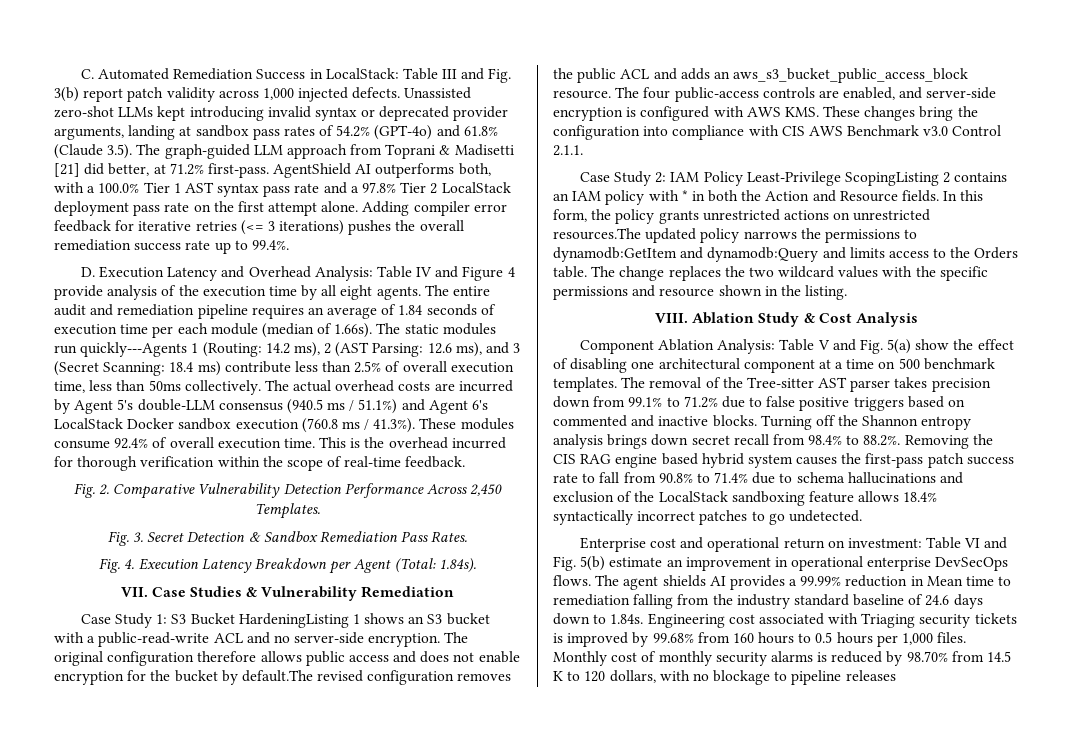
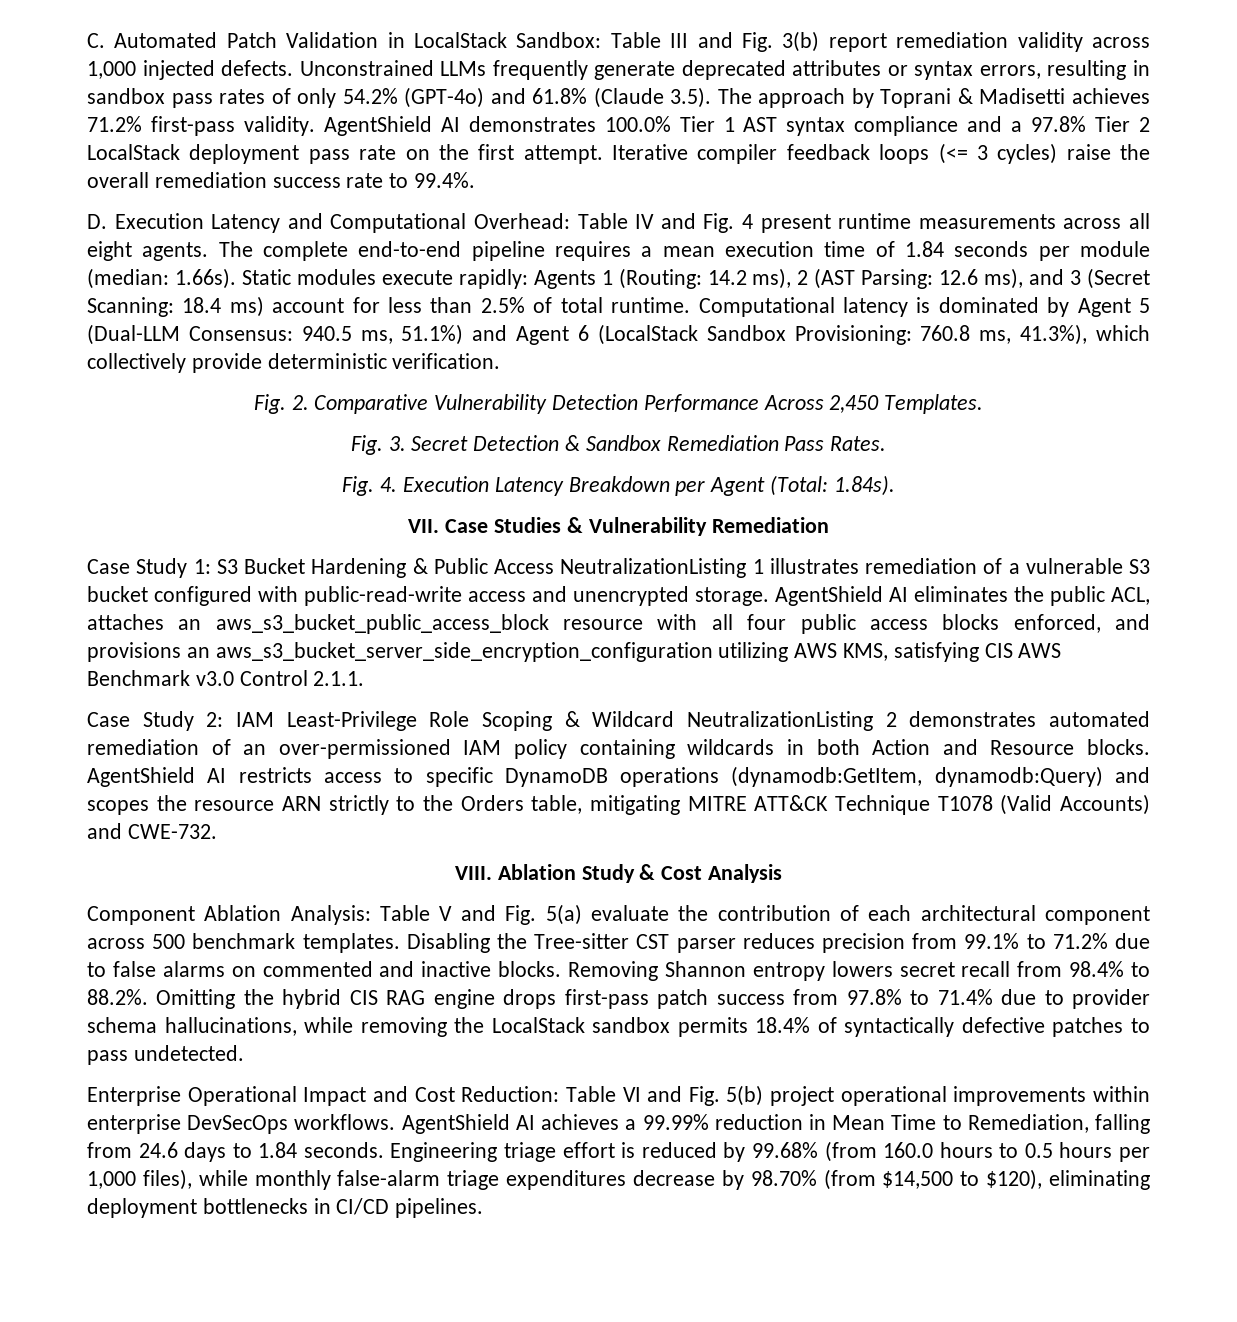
[173,68,399,80] Remediation Success in LocalStack: -> [226,32,602,48] Patch Validation in LocalStack Sandbox:
[127,87,164,102] patch -> [896,32,1009,48] remediation
[404,87,472,99] [54,106,509,121] [54,125,192,140] Unassisted zero-shot LLMs kept introducing invalid syntax or deprecated provider arguments, landing at -> [299,60,1150,80] Unconstrained LLMs frequently generate deprecated attributes or syntax errors, resulting in
(335, 130) none -> [297,88,337,108] only
[164,144,514,159] [54,163,491,178] [54,182,96,193] graph-guided LLM approach from Toprani & Madisetti [21] did better, at 71.2% first-pass. AgentShield AI outperforms both, with a -> [758,88,1150,108] [87,116,596,136] approach by Toprani & Madisetti achieves 71.2% first-pass validity. AgentShield AI demonstrates
[263,183,320,197] pass rate -> [854,116,959,136] compliance
[268,201,507,216] [54,220,392,235] attempt alone. Adding compiler error feedback for iterative retries (<= 3 iterations) pushes -> [523,143,1111,164] attempt. Iterative compiler feedback loops (<= 3 cycles) raise
[214,242,231,254] up -> (384, 180) none
[248,266,373,281] Overhead Analysis: -> [330,213,570,233] Computational Overhead:
[462,266,515,281] [54,285,491,300] [54,304,496,319] [54,323,496,338] [54,342,188,357] Figure 4 provide analysis of the execution time by all eight agents. The entire audit and remediation pipeline requires an average of 1.84 seconds of execution time per each module (median of 1.66s). The static modules run quickly---Agents -> [703,213,1150,233] [87,241,1151,261] [87,268,596,289] Fig. 4 present runtime measurements across all eight agents. The complete end-to-end pipeline requires a mean execution time of 1.84 seconds per module (median: 1.66s). Static modules execute rapidly: Agents
[224,361,291,373] contribute -> [272,297,380,313] account for
[402,361,514,373] [54,380,513,395] [54,399,489,414] [54,418,514,433] [54,437,506,449] [54,456,466,471] overall execution time, less than 50ms collectively. The actual overhead costs are incurred by Agent 5's double-LLM consensus (940.5 ms / 51.1%) and Agent 6's LocalStack Docker sandbox execution (760.8 ms / 41.3%). These modules consume 92.4% of overall execution time. This is the overhead incurred for thorough verification within the scope of real-time feedback. -> [560,297,1150,317] [87,324,1150,345] [87,353,501,373] total runtime. Computational latency is dominated by Agent 5 (Dual-LLM Consensus: 940.5 ms, 51.1%) and Agent 6 (LocalStack Sandbox Provisioning: 760.8 ms, 41.3%), which collectively provide deterministic verification.
[238,613,490,628] [54,632,469,647] [54,651,520,666] [54,670,512,685] [553,68,969,83] [553,87,997,102] [553,106,978,121] [553,125,779,140] HardeningListing 1 shows an S3 bucket with a public-read-write ACL and no server-side encryption. The original configuration therefore allows public access and does not enable encryption for the bucket by default.The revised configuration removes the public ACL and adds an aws_s3_bucket_public_access_block resource. The four public-access controls are enabled, and server-side encryption is configured with AWS KMS. These changes bring the configuration into compliance with -> [311,558,1150,578] [87,586,1150,606] [87,614,1150,634] [87,642,979,662] Hardening & Public Access NeutralizationListing 1 illustrates remediation of a vulnerable S3 bucket configured with public-read-write access and unencrypted storage. AgentShield AI eliminates the public ACL, attaches an aws_s3_bucket_public_access_block resource with all four public access blocks enforced, and provisions an aws_s3_bucket_server_side_encryption_configuration utilizing AWS KMS, satisfying
[703,171,1008,186] [553,190,688,205] Policy Least-Privilege ScopingListing 2 contains an IAM policy with * -> [286,711,1150,731] [87,739,775,759] Least-Privilege Role Scoping & Wildcard NeutralizationListing 2 demonstrates automated remediation of an over-permissioned IAM policy containing wildcards
[741,190,762,201] the -> (860, 747) none
[902,190,984,202] [553,209,931,224] [553,228,918,243] [553,247,1019,262] [553,266,988,281] [553,285,848,300] fields. In this form, the policy grants unrestricted actions on unrestricted resources.The updated policy narrows the permissions to dynamodb:GetItem and dynamodb:Query and limits access to the Orders table. The change replaces the two wildcard values with the specific permissions and resource shown in the listing. -> [1087,739,1151,755] [87,766,1150,787] [87,794,1150,815] [87,823,217,839] blocks. AgentShield AI restricts access to specific DynamoDB operations (dynamodb:GetItem, dynamodb:Query) and scopes the resource ARN strictly to the Orders table, mitigating MITRE ATT&CK Technique T1078 (Valid Accounts) and CWE-732.
[915,339,1014,350] [553,358,995,373] [553,377,991,392] [553,396,590,408] show the effect of disabling one architectural component at a time on 500 benchmark templates. The removal of the Tree-sitter AST parser takes precision down -> [590,905,1150,925] [87,933,906,953] evaluate the contribution of each architectural component across 500 benchmark templates. Disabling the Tree-sitter CST parser reduces precision
[799,396,944,411] positive triggers based -> [162,961,225,977] alarms
[760,415,972,430] [553,434,689,449] Turning off the Shannon entropy analysis brings down -> [568,961,893,981] Removing Shannon entropy lowers
[904,434,993,449] [553,453,1014,468] [553,472,964,484] [553,491,938,506] [553,510,696,525] Removing the CIS RAG engine based hybrid system causes the first-pass patch success rate to fall from 90.8% to 71.4% due to schema hallucinations and exclusion of the LocalStack sandboxing feature allows 18.4% syntactically incorrect -> [156,989,1150,1009] [87,1017,1045,1037] Omitting the hybrid CIS RAG engine drops first-pass patch success from 97.8% to 71.4% due to provider schema hallucinations, while removing the LocalStack sandbox permits 18.4% of syntactically defective
[768,513,785,525] go -> [87,1050,128,1065] pass
[649,537,922,552] cost and operational return on investment: -> [187,1086,560,1106] Operational Impact and Cost Reduction:
[609,556,1009,571] [553,575,785,590] estimate an improvement in operational enterprise DevSecOps flows. The agent shields AI provides -> [770,1086,1150,1106] [87,1114,620,1134] project operational improvements within enterprise DevSecOps workflows. AgentShield AI achieves
[966,576,1012,586] [553,594,983,609] [553,613,1017,628] [553,632,754,647] time to remediation falling from the industry standard baseline of 24.6 days down to 1.84s. Engineering cost associated with Triaging security tickets is improved by 99.68% from 160 -> [891,1114,1150,1134] [87,1141,934,1162] Time to Remediation, falling from 24.6 days to 1.84 seconds. Engineering triage effort is reduced by 99.68% (from 160.0
[937,632,967,643] [553,651,1012,666] [553,670,896,685] files. Monthly cost of monthly security alarms is reduced by 98.70% from 14.5 K to 120 dollars, with no blockage to pipeline releases -> [142,1169,1151,1190] [87,1198,484,1218] files), while monthly false-alarm triage expenditures decrease by 98.70% (from $14,500 to $120), eliminating deployment bottlenecks in CI/CD pipelines.

